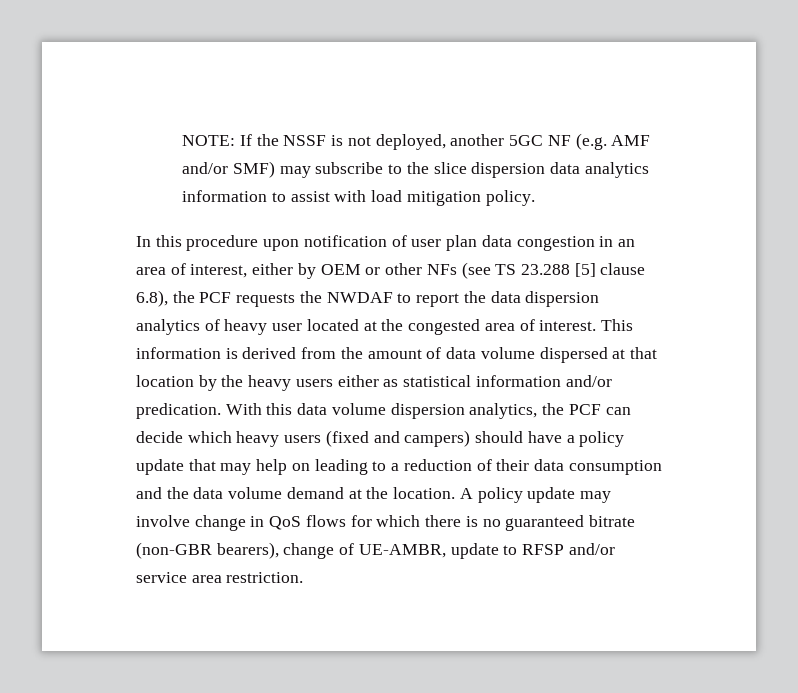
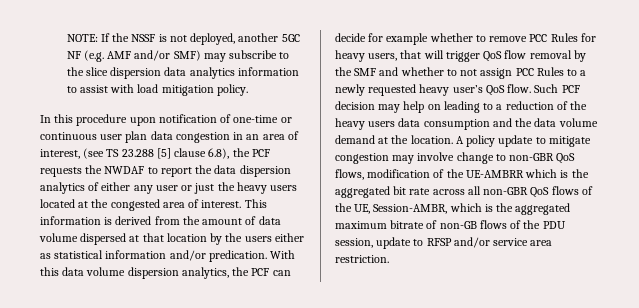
(407, 241) none -> [233,115,292,123] [40,132,97,140] one-time or continuous
[252,263,457,279] either by OEM or other NFs -> (80, 154) none
[224,319,303,335] heavy user -> [101,182,298,194] either any user or just the heavy users
[248,375,292,391] heavy -> (243, 237) none
[187,430,625,447] [136,459,216,475] which heavy users (fixed and campers) should have a policy update that -> [368,33,596,45] [335,50,586,62] [335,67,587,79] [335,84,580,96] [335,101,375,110] for example whether to remove PCC Rules for heavy users, that will trigger QoS flow removal by the SMF and whether to not assign PCC Rules to a newly requested heavy user’s QoS flow. Such PCF decision
[496,459,530,471] their -> [570,101,588,110] [335,118,396,130] the heavy users
[579,491,611,503] [136,515,635,531] [136,542,446,559] may involve change in QoS flows for which there is no guaranteed bitrate (non-GBR bearers), change of UE-AMBR, -> [535,136,591,147] [335,152,576,164] [335,169,589,180] [335,186,593,198] [335,203,571,215] [335,220,566,229] [335,238,373,248] to mitigate congestion may involve change to non-GBR QoS flows, modification of the UE-AMBRR which is the aggregated bit rate across all non-GBR QoS flows of the UE, Session-AMBR, which is the aggregated maximum bitrate of non-GB flows of the PDU session,

